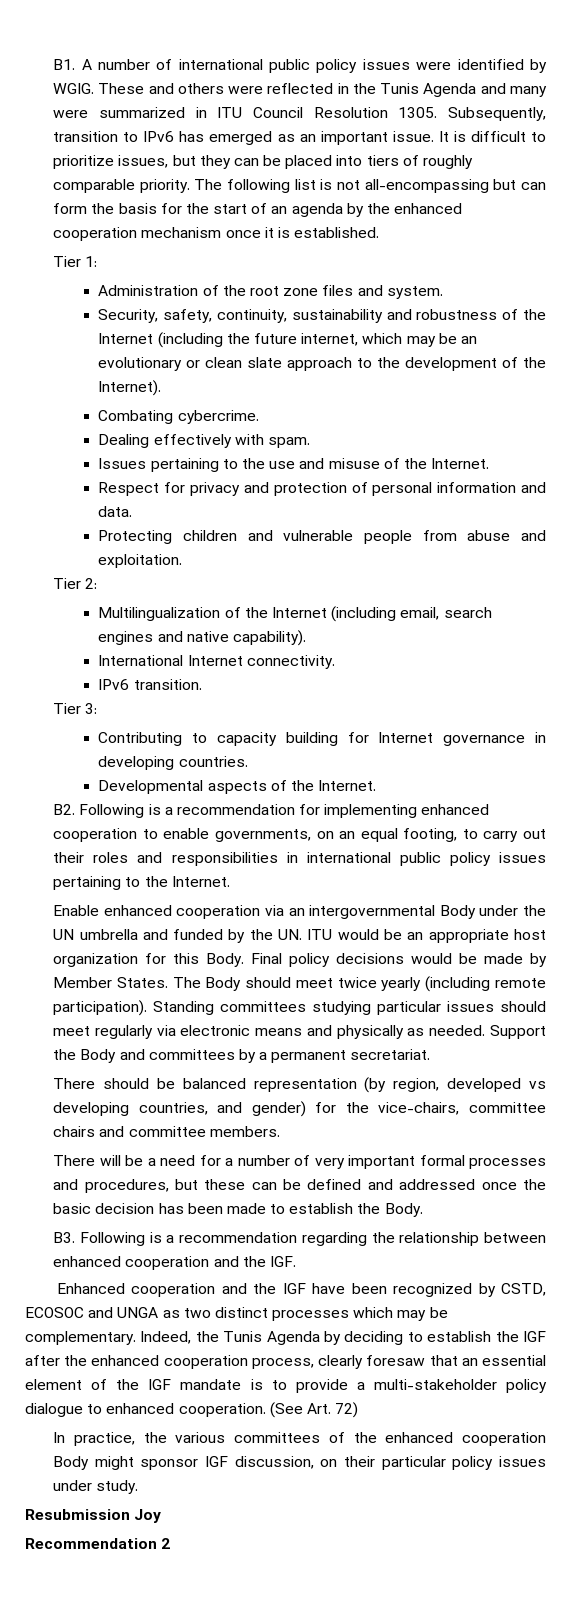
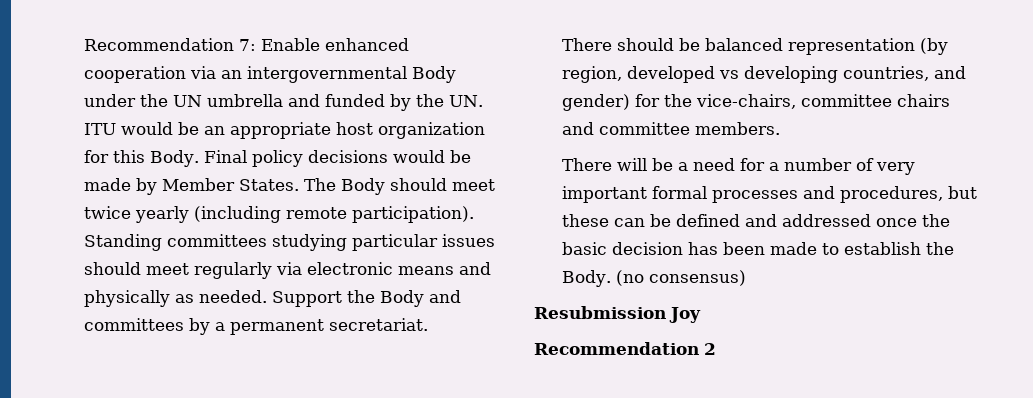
[53,59,547,73] [53,83,547,97] [53,107,546,121] [53,131,546,145] [53,155,474,169] [53,179,547,193] [53,203,463,217] [53,227,380,241] [53,256,98,267] [98,285,443,299] [98,309,546,323] [98,332,477,348] [98,357,546,371] [98,380,162,396] [98,410,259,424] [98,434,310,448] [98,458,490,472] [98,482,546,496] [98,506,133,517] [98,530,546,544] [98,554,183,568] [53,578,98,589] [98,606,492,622] [98,630,306,646] [98,655,335,669] [98,679,202,690] [53,703,98,714] [98,732,546,746] [98,756,248,770] [98,780,377,794] [53,804,490,818] [53,828,546,842] [53,852,546,866] [53,876,230,890] B1. A number of international public policy issues were identified by WGIG. These and others were reflected in the Tunis Agenda and many were summarized in ITU Council Resolution 1305. Subsequently, transition to IPv6 has emerged as an important issue. It is difficult to prioritize issues, but they can be placed into tiers of roughly comparable priority. The following list is not all-encompassing but can form the basis for the start of an agenda by the enhanced cooperation mechanism once it is established. // Tier 1: // Administration of the root zone files and system. // Security, safety, continuity, sustainability and robustness of the Internet (including the future internet, which may be an evolutionary or clean slate approach to the development of the Internet). // Combating cybercrime. // Dealing effectively with spam. // Issues pertaining to the use and misuse of the Internet. // Respect for privacy and protection of personal information and data. // Protecting children and vulnerable people from abuse and exploitation. // Tier 2: // Multilingualization of the Internet (including email, search engines and native capability). // International Internet connectivity. // IPv6 transition. // Tier 3: // Contributing to capacity building for Internet governance in developing countries. // Developmental aspects of the Internet. // B2. Following is a recommendation for implementing enhanced cooperation to enable governments, on an equal footing, to carry out their roles and responsibilities in international public policy issues pertaining to the Internet. // -> [83,38,256,51] Recommendation 7:
[53,1232,546,1246] [53,1256,296,1270] [56,1283,546,1297] [25,1307,448,1321] [25,1331,546,1345] [25,1355,546,1369] [25,1379,547,1393] [25,1402,359,1418] [53,1432,546,1446] [53,1456,547,1470] [53,1480,139,1494] // B3. Following is a recommendation regarding the relationship between enhanced cooperation and the IGF. // Enhanced cooperation and the IGF have been recognized by CSTD, ECOSOC and UNGA as two distinct processes which may be complementary. Indeed, the Tunis Agenda by deciding to establish the IGF after the enhanced cooperation process, clearly foresaw that an essential element of the IGF mandate is to provide a multi-stakeholder policy dialogue to enhanced cooperation. (See Art. 72) // In practice, the various committees of the enhanced cooperation Body might sponsor IGF discussion, on their particular policy issues under study. -> [615,270,746,286] (no consensus)

